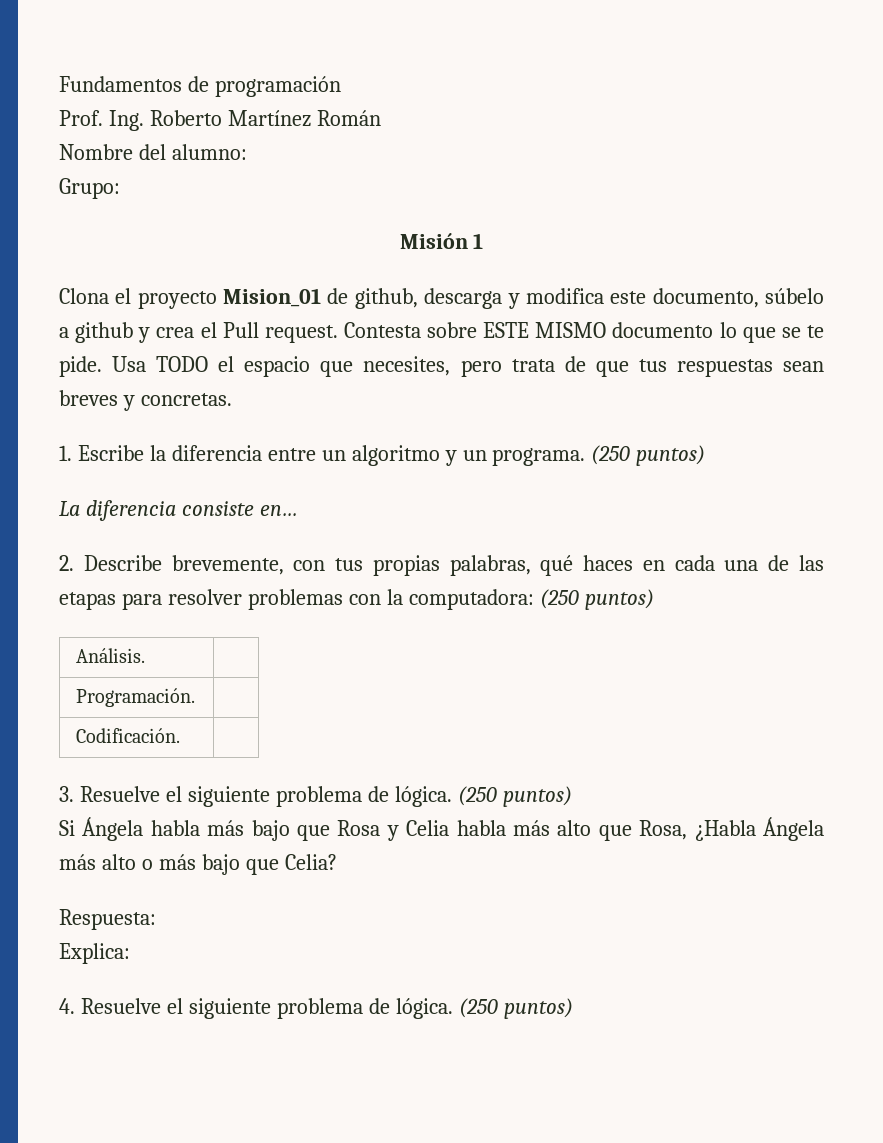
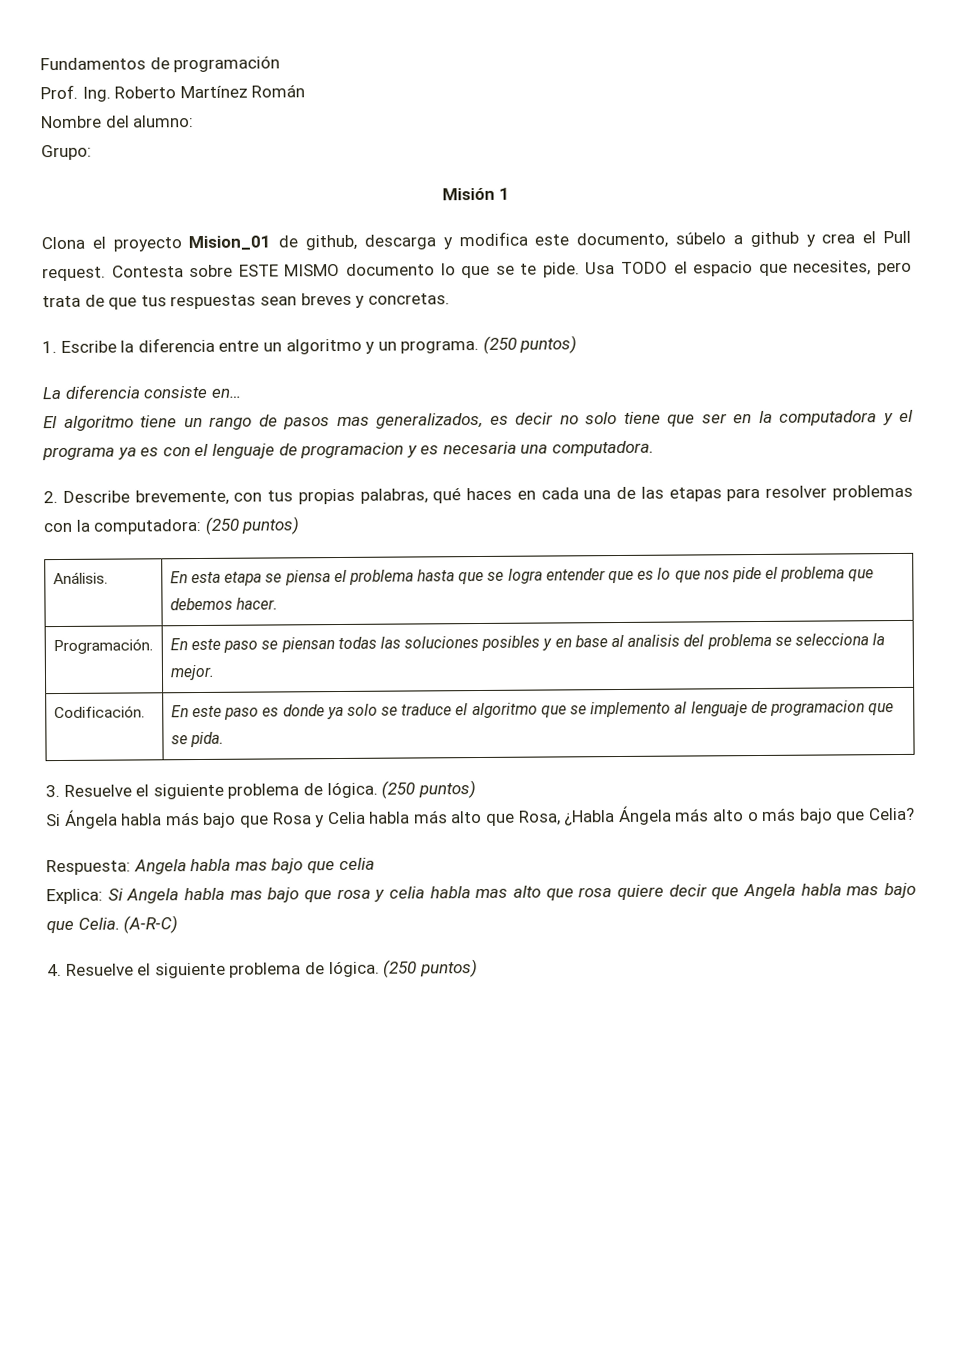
(298, 510) none -> [43,409,914,431] [42,440,655,461] // El algoritmo tiene un rango de pasos mas generalizados, es decir no solo tiene que ser en la computadora y el programa ya es con el lenguaje de programacion y es necesaria una computadora.
[76,688,196,707] [76,728,181,743] // Programación. | // Codificación. | -> [169,566,875,586] [169,597,278,611] [52,638,153,655] [169,633,886,653] [169,664,215,681] [53,705,145,719] [170,700,895,720] [170,731,224,748] En esta etapa se piensa el problema hasta que se logra entender que es lo que nos pide el problema que debemos hacer. // Programación. | En este paso se piensan todas las soluciones posibles y en base al analisis del problema se selecciona la mejor. // Codificación. | En este paso es donde ya solo se traduce el algoritmo que se implemento al lenguaje de programacion que se pida.
[59,943,130,964] // Explica: -> [133,857,375,875] [46,882,916,905] [46,915,179,934] Angela habla mas bajo que celia // Explica: Si Angela habla mas bajo que rosa y celia habla mas alto que rosa quiere decir que Angela habla mas bajo que Celia. (A-R-C)

